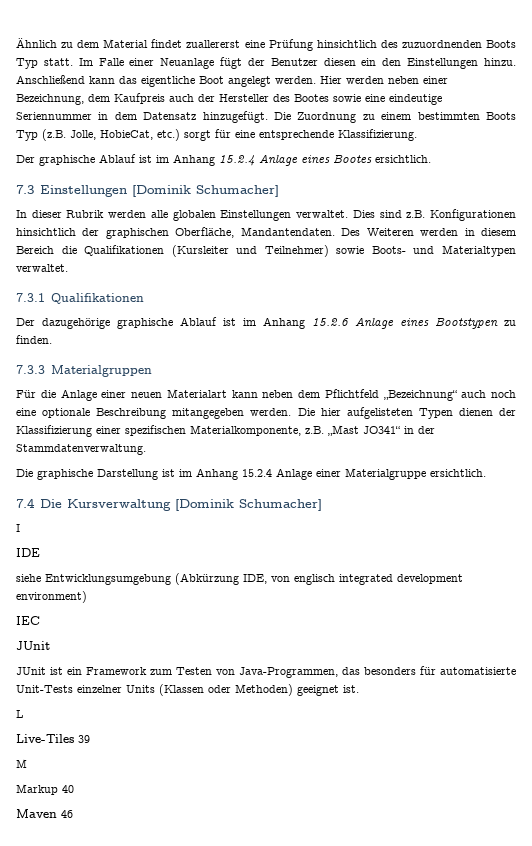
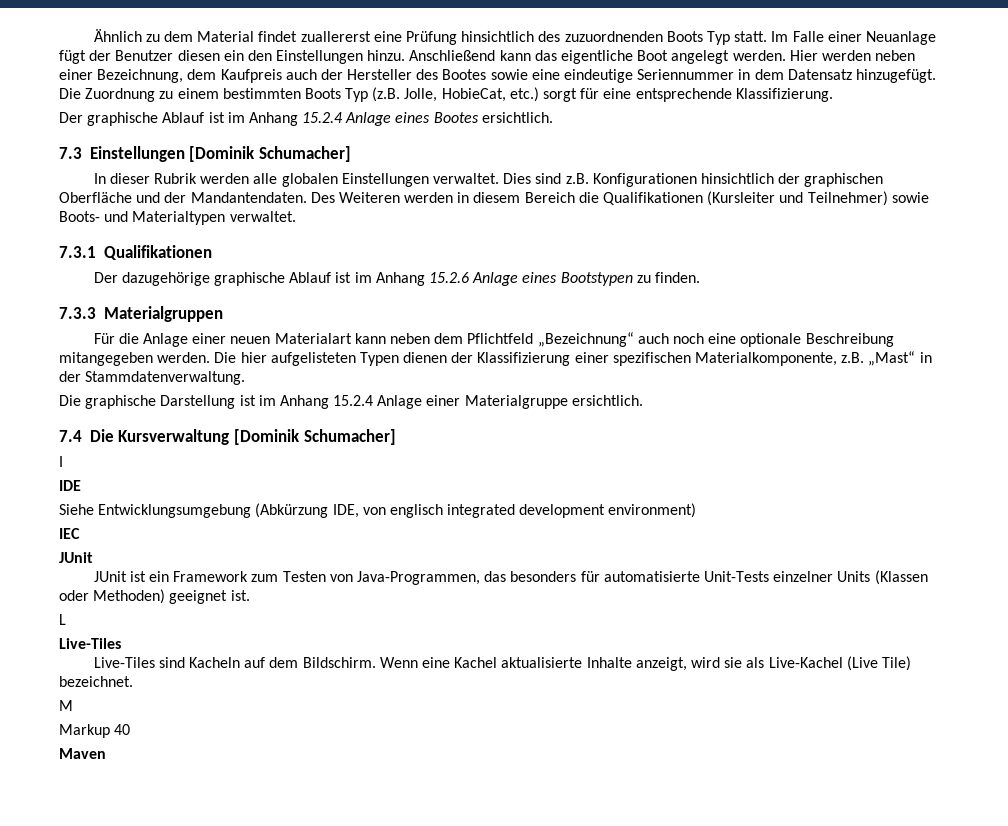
[175,227,235,238] Oberfläche, -> [59,192,187,203] Oberfläche und der
[328,425,400,436] „Mast JO341“ -> [868,351,916,366] „Mast“
[16,574,41,582] siehe -> [59,504,94,515] Siehe
[78,735,90,743] 39 -> [93,656,911,671] [59,676,133,687] // Live-Tiles sind Kacheln auf dem Bildschirm. Wenn eine Kachel aktualisierte Inhalte anzeigt, wird sie als Live-Kachel (Live Tile) bezeichnet.
[61,810,73,818] 46 -> (106, 753) none

